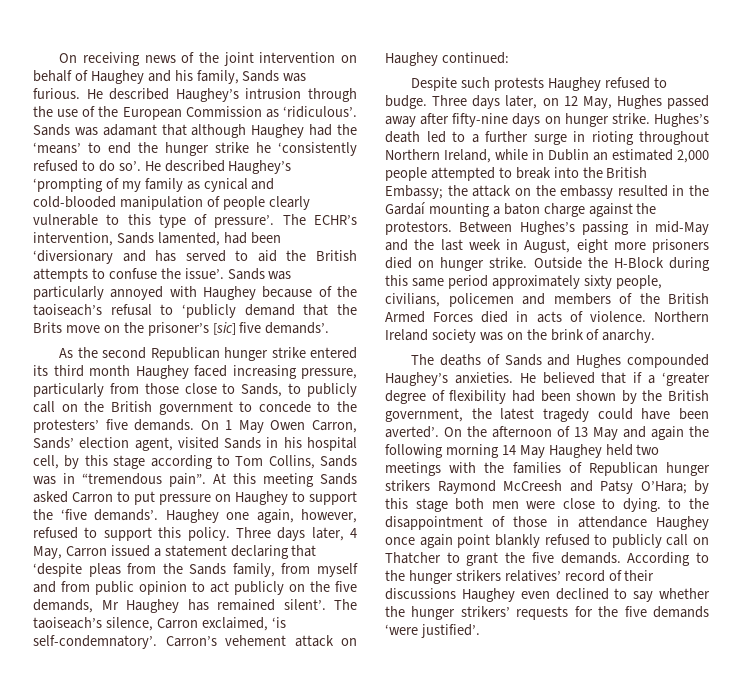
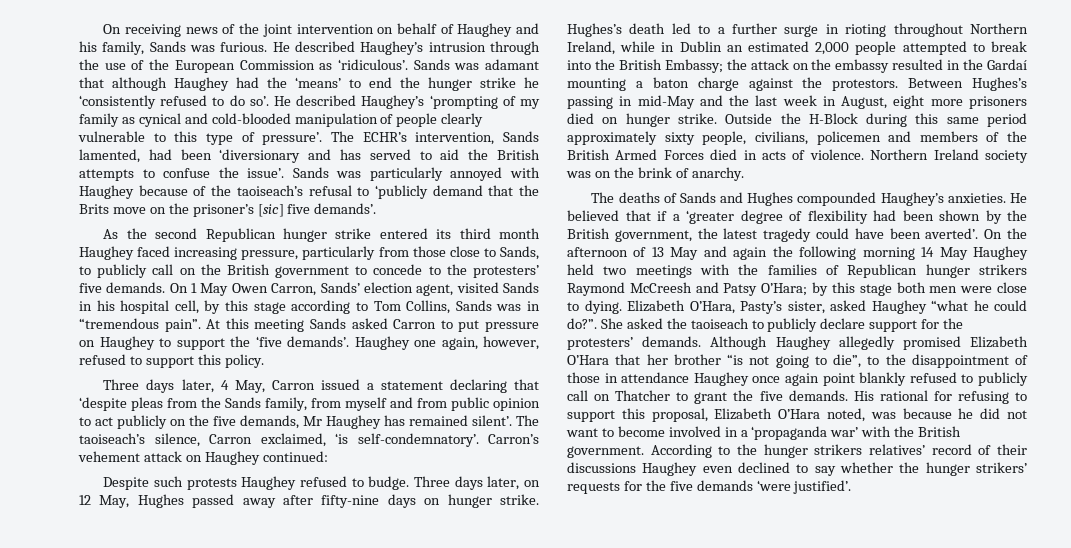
(230, 534) none -> (264, 361) //
(661, 505) none -> [627,300,1027,314] [567,318,964,332] [567,336,1028,350] [567,354,861,368] Elizabeth O’Hara, Pasty’s sister, asked Haughey “what he could do?”. She asked the taoiseach to publicly declare support for the protesters’ demands. Although Haughey allegedly promised Elizabeth O’Hara that her brother “is not going to die”,
(621, 558) none -> [853,390,1027,404] [567,408,1027,422] [566,426,962,440] [567,446,644,458] His rational for refusing to support this proposal, Elizabeth O’Hara noted, was because he did not want to become involved in a ‘propaganda war’ with the British government.

